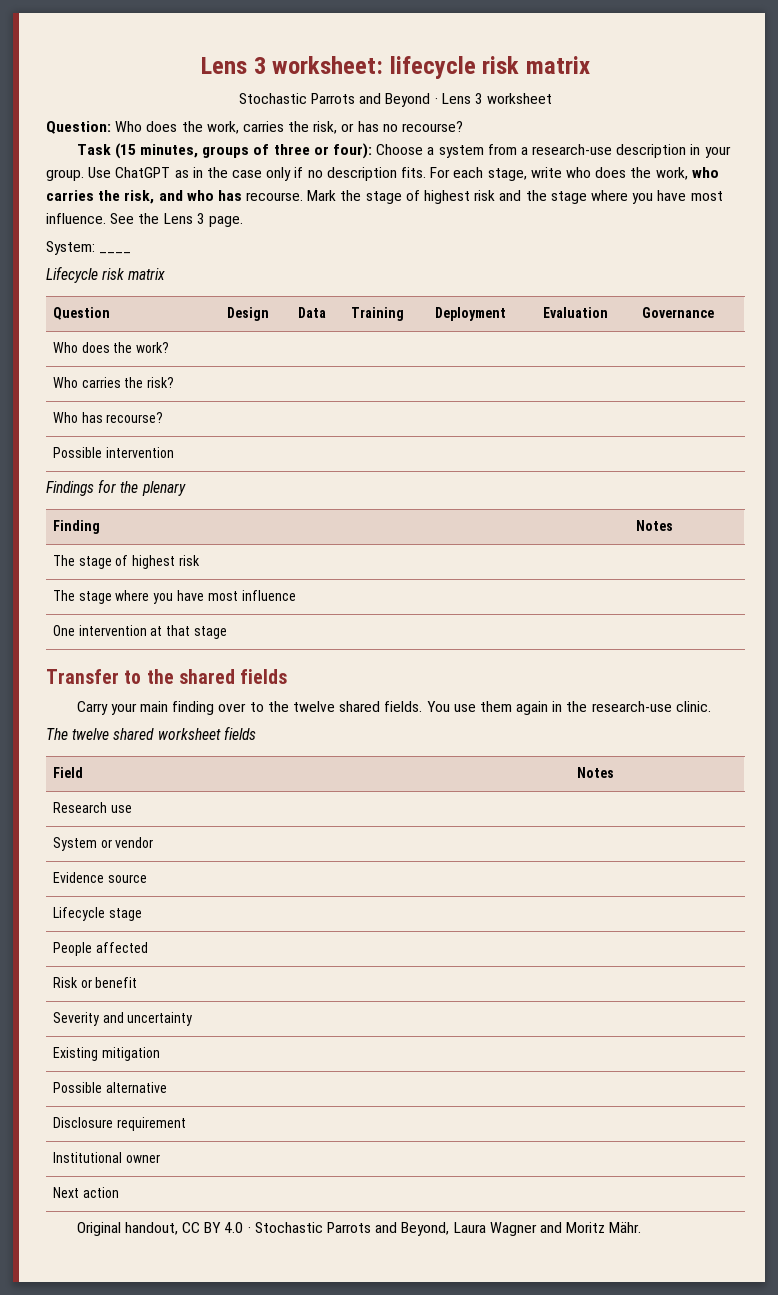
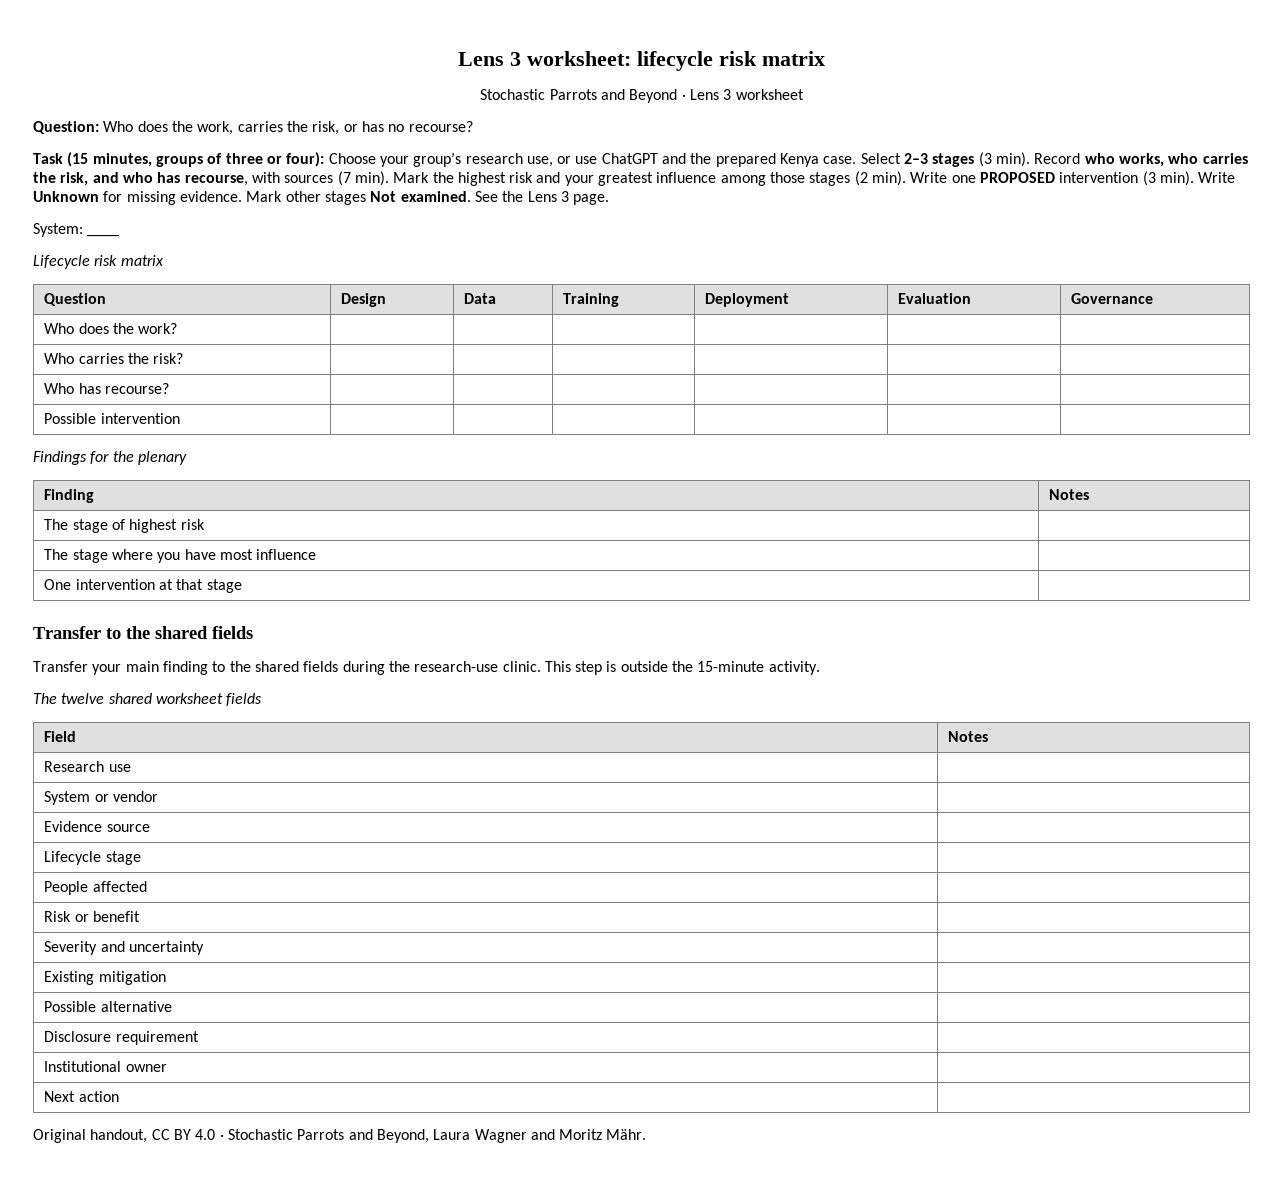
[427,144,731,158] [46,167,688,181] a system from a research-use description in your group. Use ChatGPT as in the case only if no description fits. For each stage, write who does the work, -> [379,152,1164,167] your group’s research use, or use ChatGPT and the prepared Kenya case. Select 2–3 stages (3 min). Record who works,
[246,190,723,204] [46,213,106,224] recourse. Mark the stage of highest risk and the stage where you have most influence. -> [184,171,1236,186] [33,191,471,205] recourse, with sources (7 min). Mark the highest risk and your greatest influence among those stages (2 min). Write one PROPOSED intervention (3 min). Write Unknown for missing evidence. Mark other stages Not examined.
[76,701,108,715] Carry -> [33,661,88,672] Transfer
[218,701,711,715] over to the twelve shared fields. You use them again in the research-use clinic. -> [212,661,820,675] to the shared fields during the research-use clinic. This step is outside the 15-minute activity.

